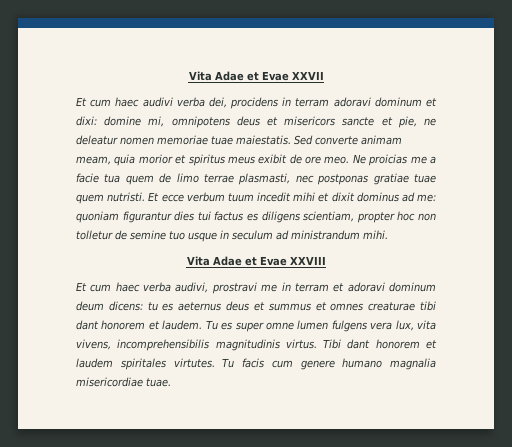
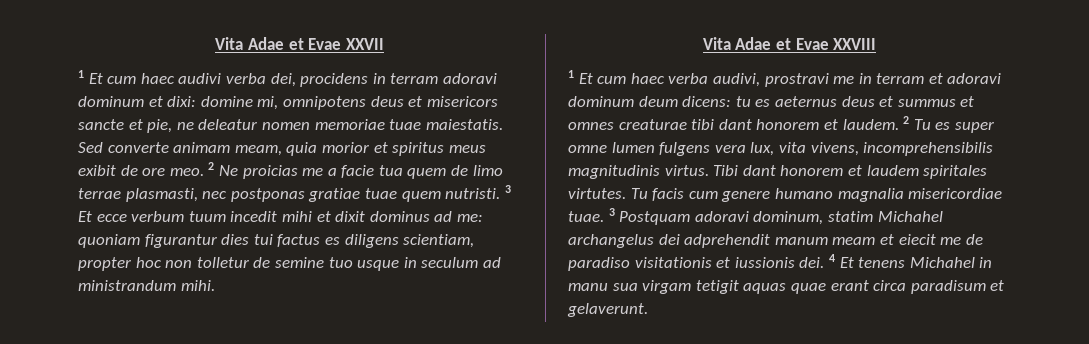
(324, 75) none -> [78,70,84,78] 1
(350, 160) none -> [208,162,215,170] 2
(146, 197) none -> [504,185,511,193] 3
(326, 260) none -> [568,70,574,78] 1
(203, 325) none -> [903,116,910,124] 2
(171, 382) none -> [608,208,943,225] [568,234,983,248] [568,254,993,271] [568,280,1005,294] [567,303,648,317] 3 Postquam adoravi dominum, statim Michahel archangelus dei adprehendit manum meam et eiecit me de paradiso visitationis et iussionis dei. 4 Et tenens Michahel in manu sua virgam tetigit aquas quae erant circa paradisum et gelaverunt.

